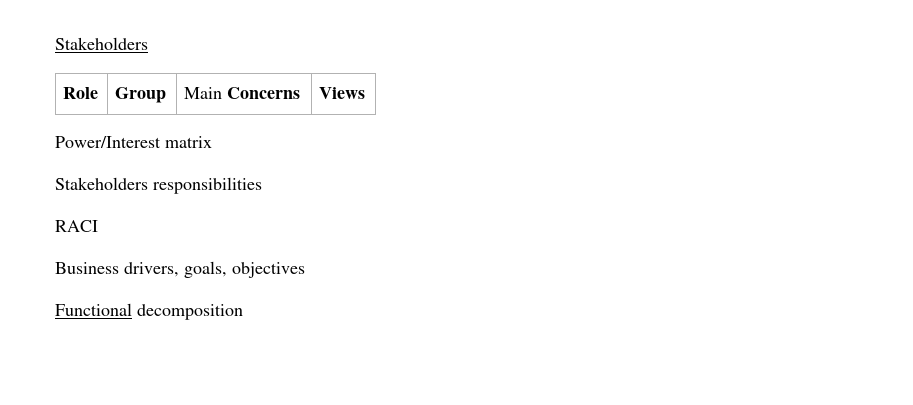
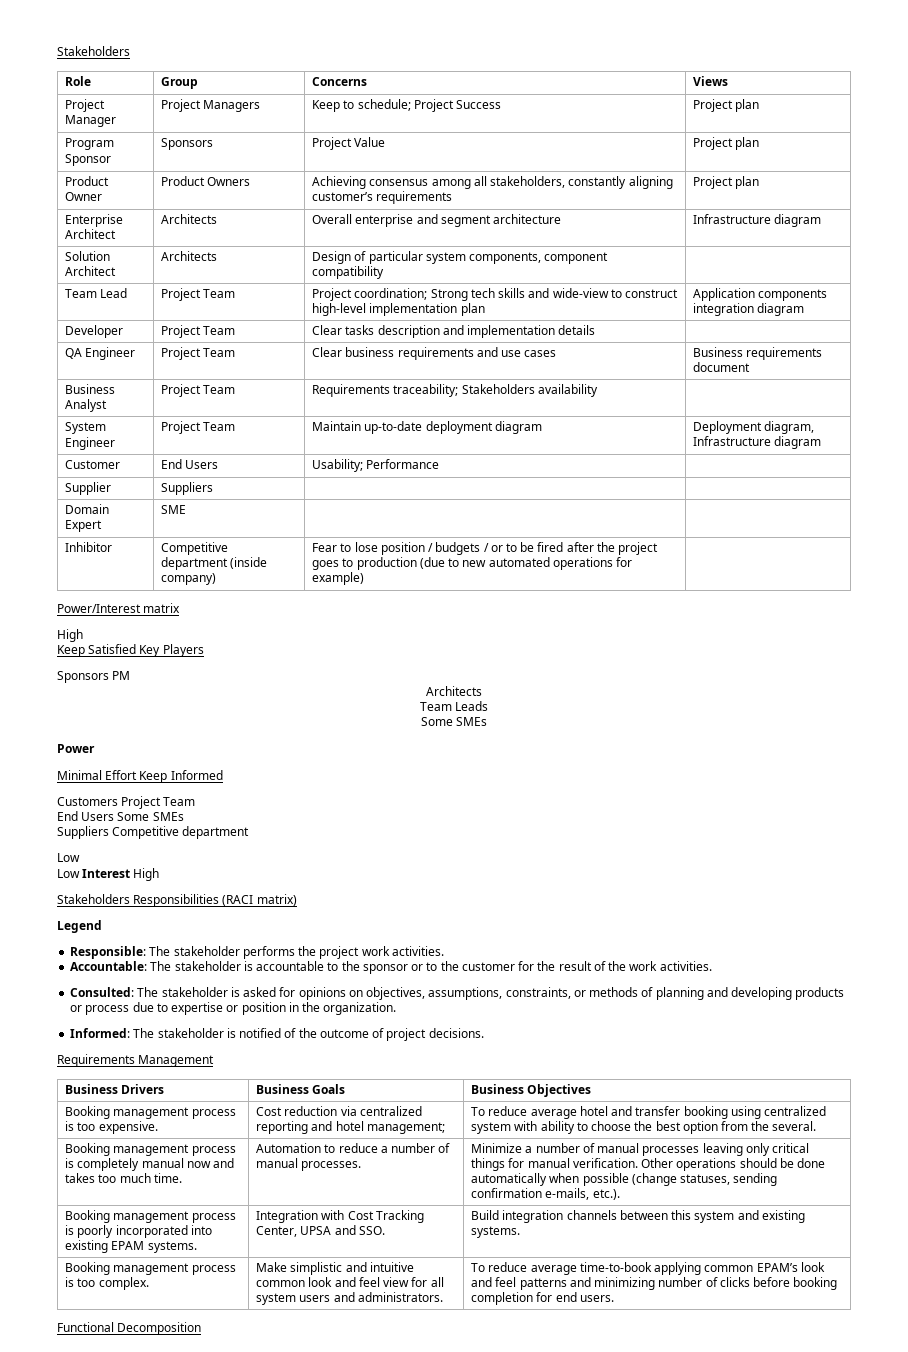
[184,87,223,99] Main -> (199, 83) none
[55,136,212,148] [55,177,262,194] [55,220,98,232] [55,261,305,278] // Power/Interest matrix // Stakeholders responsibilities // RACI // Business drivers, goals, objectives -> [65,99,106,112] [65,115,117,127] [161,99,261,112] [312,99,502,112] [693,99,760,112] [65,138,115,150] [65,154,112,166] [161,138,214,150] [312,137,386,150] [693,137,760,150] [65,176,110,186] [65,192,103,201] [161,176,251,186] [312,176,673,189] [312,191,453,204] [693,176,760,189] [65,214,124,227] [65,229,117,239] [161,214,218,224] [312,214,562,227] [693,214,822,227] [65,251,111,261] [65,266,117,276] [161,251,218,261] [312,251,609,264] [312,266,385,279] [65,288,128,298] [161,288,236,301] [312,288,678,301] [312,303,485,316] [693,288,828,301] [693,303,805,316] [65,325,124,338] [161,325,236,338] [312,325,596,338] [65,347,136,360] [161,347,236,360] [312,347,557,360] [693,347,823,360] [693,362,751,372] [65,384,116,394] [65,399,108,412] [161,384,236,397] [312,384,598,397] [65,422,107,434] [65,437,116,450] [161,421,236,434] [312,421,542,434] [693,421,815,434] [693,436,822,449] [65,460,121,469] [161,459,219,469] [312,459,440,472] [65,482,112,495] [161,482,214,495] [65,504,110,514] [65,520,103,532] [161,505,187,514] [65,542,113,552] [161,542,229,555] [161,557,268,570] [161,573,217,585] [312,542,659,555] [312,557,632,570] [312,572,365,585] [57,603,181,613] [57,629,83,642] [57,644,204,657] [57,671,131,683] [426,686,482,696] [419,701,489,711] [420,717,488,726] [57,744,95,753] [57,770,223,783] [57,796,196,809] [57,811,184,821] [57,826,250,839] [57,853,80,862] [57,868,160,881] [57,894,297,907] [57,920,102,933] [70,946,444,959] [70,961,712,974] [70,987,845,1000] [70,1002,397,1015] [70,1028,484,1041] [57,1054,215,1067] [65,1084,165,1094] [256,1084,346,1094] [471,1084,592,1097] [65,1106,236,1119] [65,1121,158,1134] [256,1106,422,1116] [256,1121,445,1134] [471,1106,826,1119] [471,1121,817,1134] [65,1143,236,1156] [65,1158,235,1171] [65,1173,182,1183] [256,1143,451,1153] [256,1158,362,1171] [471,1143,809,1156] [471,1158,825,1171] [471,1173,778,1186] [471,1188,620,1200] [65,1210,236,1223] [65,1225,212,1238] [65,1240,197,1253] [256,1210,424,1223] [256,1225,385,1237] [471,1210,805,1223] [471,1226,521,1238] [65,1262,236,1275] [65,1277,149,1290] [256,1262,414,1275] [256,1277,444,1287] [256,1292,443,1305] [471,1262,825,1275] [471,1277,838,1290] [471,1292,614,1305] // Project Manager | Project Managers | Keep to schedule; Project Success | Project plan // Program Sponsor | Sponsors | Project Value | Project plan // Product Owner | Product Owners | Achieving consensus among all stakeholders, constantly aligning customer’s requirements | Project plan // Enterprise Architect | Architects | Overall enterprise and segment architecture | Infrastructure diagram // Solution Architect | Architects | Design of particular system components, component compatibility | // Team Lead | Project Team | Project coordination; Strong tech skills and wide-view to construct high-level implementation plan | Application components integration diagram // Developer | Project Team | Clear tasks description and implementation details | // QA Engineer | Project Team | Clear business requirements and use cases | Business requirements document // Business Analyst | Project Team | Requirements traceability; Stakeholders availability | // System Engineer | Project Team | Maintain up-to-date deployment diagram | Deployment diagram, Infrastructure diagram // Customer | End Users | Usability; Performance | // Supplier | Suppliers | | // Domain Expert | SME | | // Inhibitor | Competitive department (inside company) | Fear to lose position / budgets / or to be fired after the project goes to production (due to new automated operations for example) | // Power/Interest matrix // High // Keep Satisfied Key Players // Sponsors PM // Architects // Team Leads // Some SMEs // Power // Minimal Effort Keep Informed // Customers Project Team // End Users Some SMEs // Suppliers Competitive department // Low // Low Interest High // Stakeholders Responsibilities (RACI matrix) // Legend // Responsible: The stakeholder performs the project work activities. // Accountable: The stakeholder is accountable to the sponsor or to the customer for the result of the work activities. // Consulted: The stakeholder is asked for opinions on objectives, assumptions, constraints, or methods of planning and developing products or process due to expertise or position in the organization. // Informed: The stakeholder is notified of the outcome of project decisions. // Requirements Management // Business Drivers | Business Goals | Business Objectives // Booking management process is too expensive. | Cost reduction via centralized reporting and hotel management; | To reduce average hotel and transfer booking using centralized system with ability to choose the best option from the several. // Booking management process is completely manual now and takes too much time. | Automation to reduce a number of manual processes. | Minimize a number of manual processes leaving only critical things for manual verification. Other operations should be done automatically when possible (change statuses, sending confirmation e-mails, etc.). // Booking management process is poorly incorporated into existing EPAM systems. | Integration with Cost Tracking Center, UPSA and SSO. | Build integration channels between this system and existing systems. // Booking management process is too complex. | Make simplistic and intuitive common look and feel view for all system users and administrators. | To reduce average time-to-book applying common EPAM’s look and feel patterns and minimizing number of clicks before booking completion for end users.
[137,304,243,320] decomposition -> [117,1322,202,1335] Decomposition

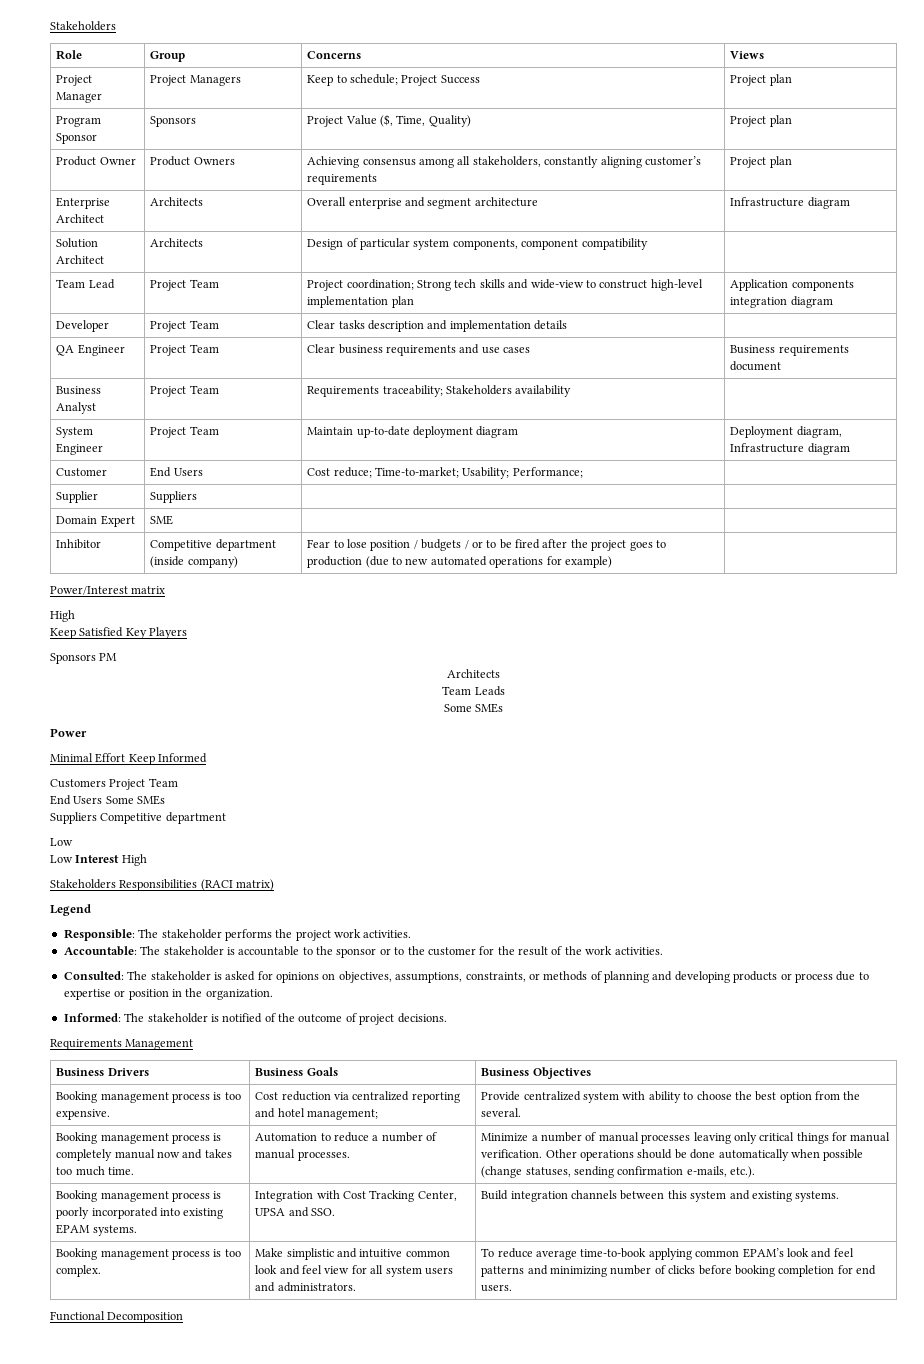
(386, 142) none -> [380,114,471,127] ($, Time, Quality)
[312,459,440,472] Usability; Performance -> [307,467,583,479] Cost reduce; Time-to-market; Usability; Performance;
[471,1106,761,1119] To reduce average hotel and transfer booking using -> [481,1091,521,1101] Provide

